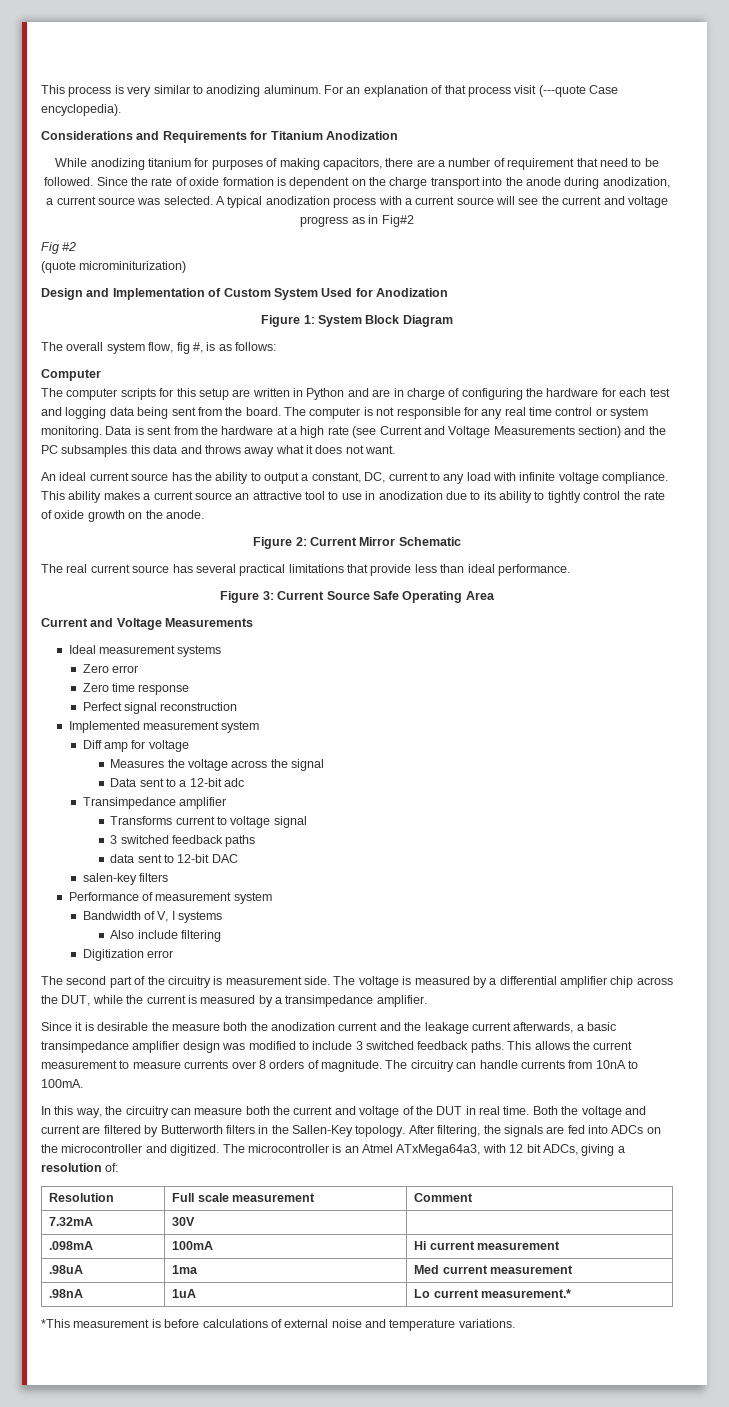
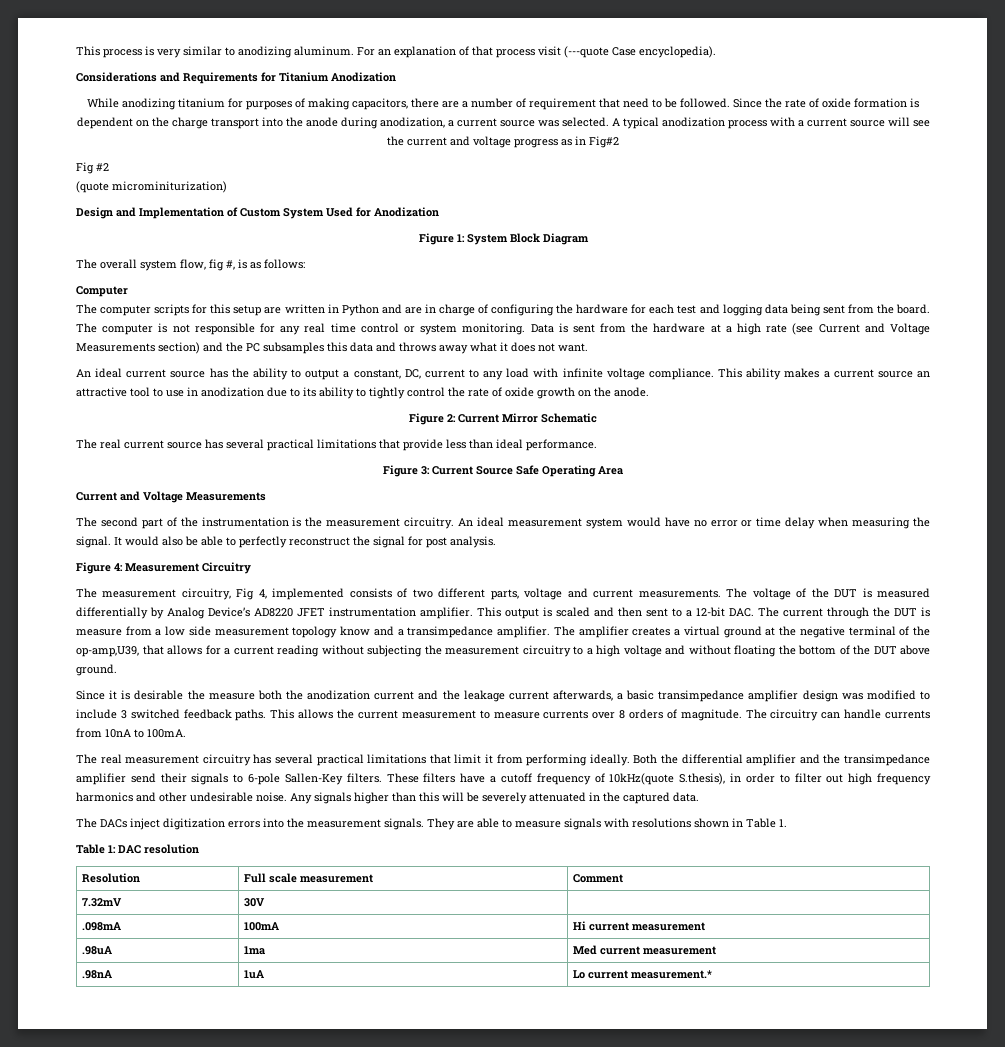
[68,645,222,657] [82,664,138,673] [82,683,190,695] [82,702,238,714] [68,721,260,733] [82,740,189,752] [110,759,325,771] [110,778,245,787] [82,797,226,809] [110,816,307,828] [110,835,256,847] [110,854,238,863] [82,873,168,885] [68,892,272,904] [82,911,223,923] [110,930,222,942] [82,949,173,961] // Ideal measurement systems // Zero error // Zero time response // Perfect signal reconstruction // Implemented measurement system // Diff amp for voltage // Measures the voltage across the signal // Data sent to a 12-bit adc // Transimpedance amplifier // Transforms current to voltage signal // 3 switched feedback paths // data sent to 12-bit DAC // salen-key filters // Performance of measurement system // Bandwidth of V, I systems // Also include filtering // Digitization error -> (266, 496) none
[167,976,673,988] [41,995,427,1007] circuitry is measurement side. The voltage is measured by a differential amplifier chip across the DUT, while the current is measured by a transimpedance amplifier. -> [201,517,931,529] [76,536,496,548] [76,562,251,574] [76,588,931,600] [76,607,930,619] [76,626,931,638] [76,645,930,657] [76,664,117,676] instrumentation is the measurement circuitry. An ideal measurement system would have no error or time delay when measuring the signal. It would also be able to perfectly reconstruct the signal for post analysis. // Figure 4: Measurement Circuitry // The measurement circuitry, Fig 4, implemented consists of two different parts, voltage and current measurements. The voltage of the DUT is measured differentially by Analog Device’s AD8220 JFET instrumentation amplifier. This output is scaled and then sent to a 12-bit DAC. The current through the DUT is measure from a low side measurement topology know and a transimpedance amplifier. The amplifier creates a virtual ground at the negative terminal of the op-amp,U39, that allows for a current reading without subjecting the measurement circuitry to a high voltage and without floating the bottom of the DUT above ground.
[41,1106,646,1118] [41,1125,661,1137] [41,1144,625,1156] In this way, the circuitry can measure both the current and voltage of the DUT in real time. Both the voltage and current are filtered by Butterworth filters in the Sallen-Key topology. After filtering, the signals are fed into ADCs on the microcontroller and digitized. The microcontroller is an Atmel ATxMega64a3, with 12 bit ADCs, giving a -> [76,754,931,766] [76,773,932,785] [76,792,699,804] [76,818,787,830] [76,844,141,854] The real measurement circuitry has several practical limitations that limit it from performing ideally. Both the differential amplifier and the transimpedance amplifier send their signals to 6-pole Sallen-Key filters. These filters have a cutoff frequency of 10kHz(quote S.thesis), in order to filter out high frequency harmonics and other undesirable noise. Any signals higher than this will be severely attenuated in the captured data. // The DACs inject digitization errors into the measurement signals. They are able to measure signals with resolutions shown in Table 1. // Table 1: DAC
[105,1163,119,1172] of: -> (199, 849) none
[49,1217,94,1226] 7.32mA -> [82,898,123,907] 7.32mV
[41,1319,515,1331] // *This measurement is before calculations of external noise and temperature variations. -> (713, 974) none

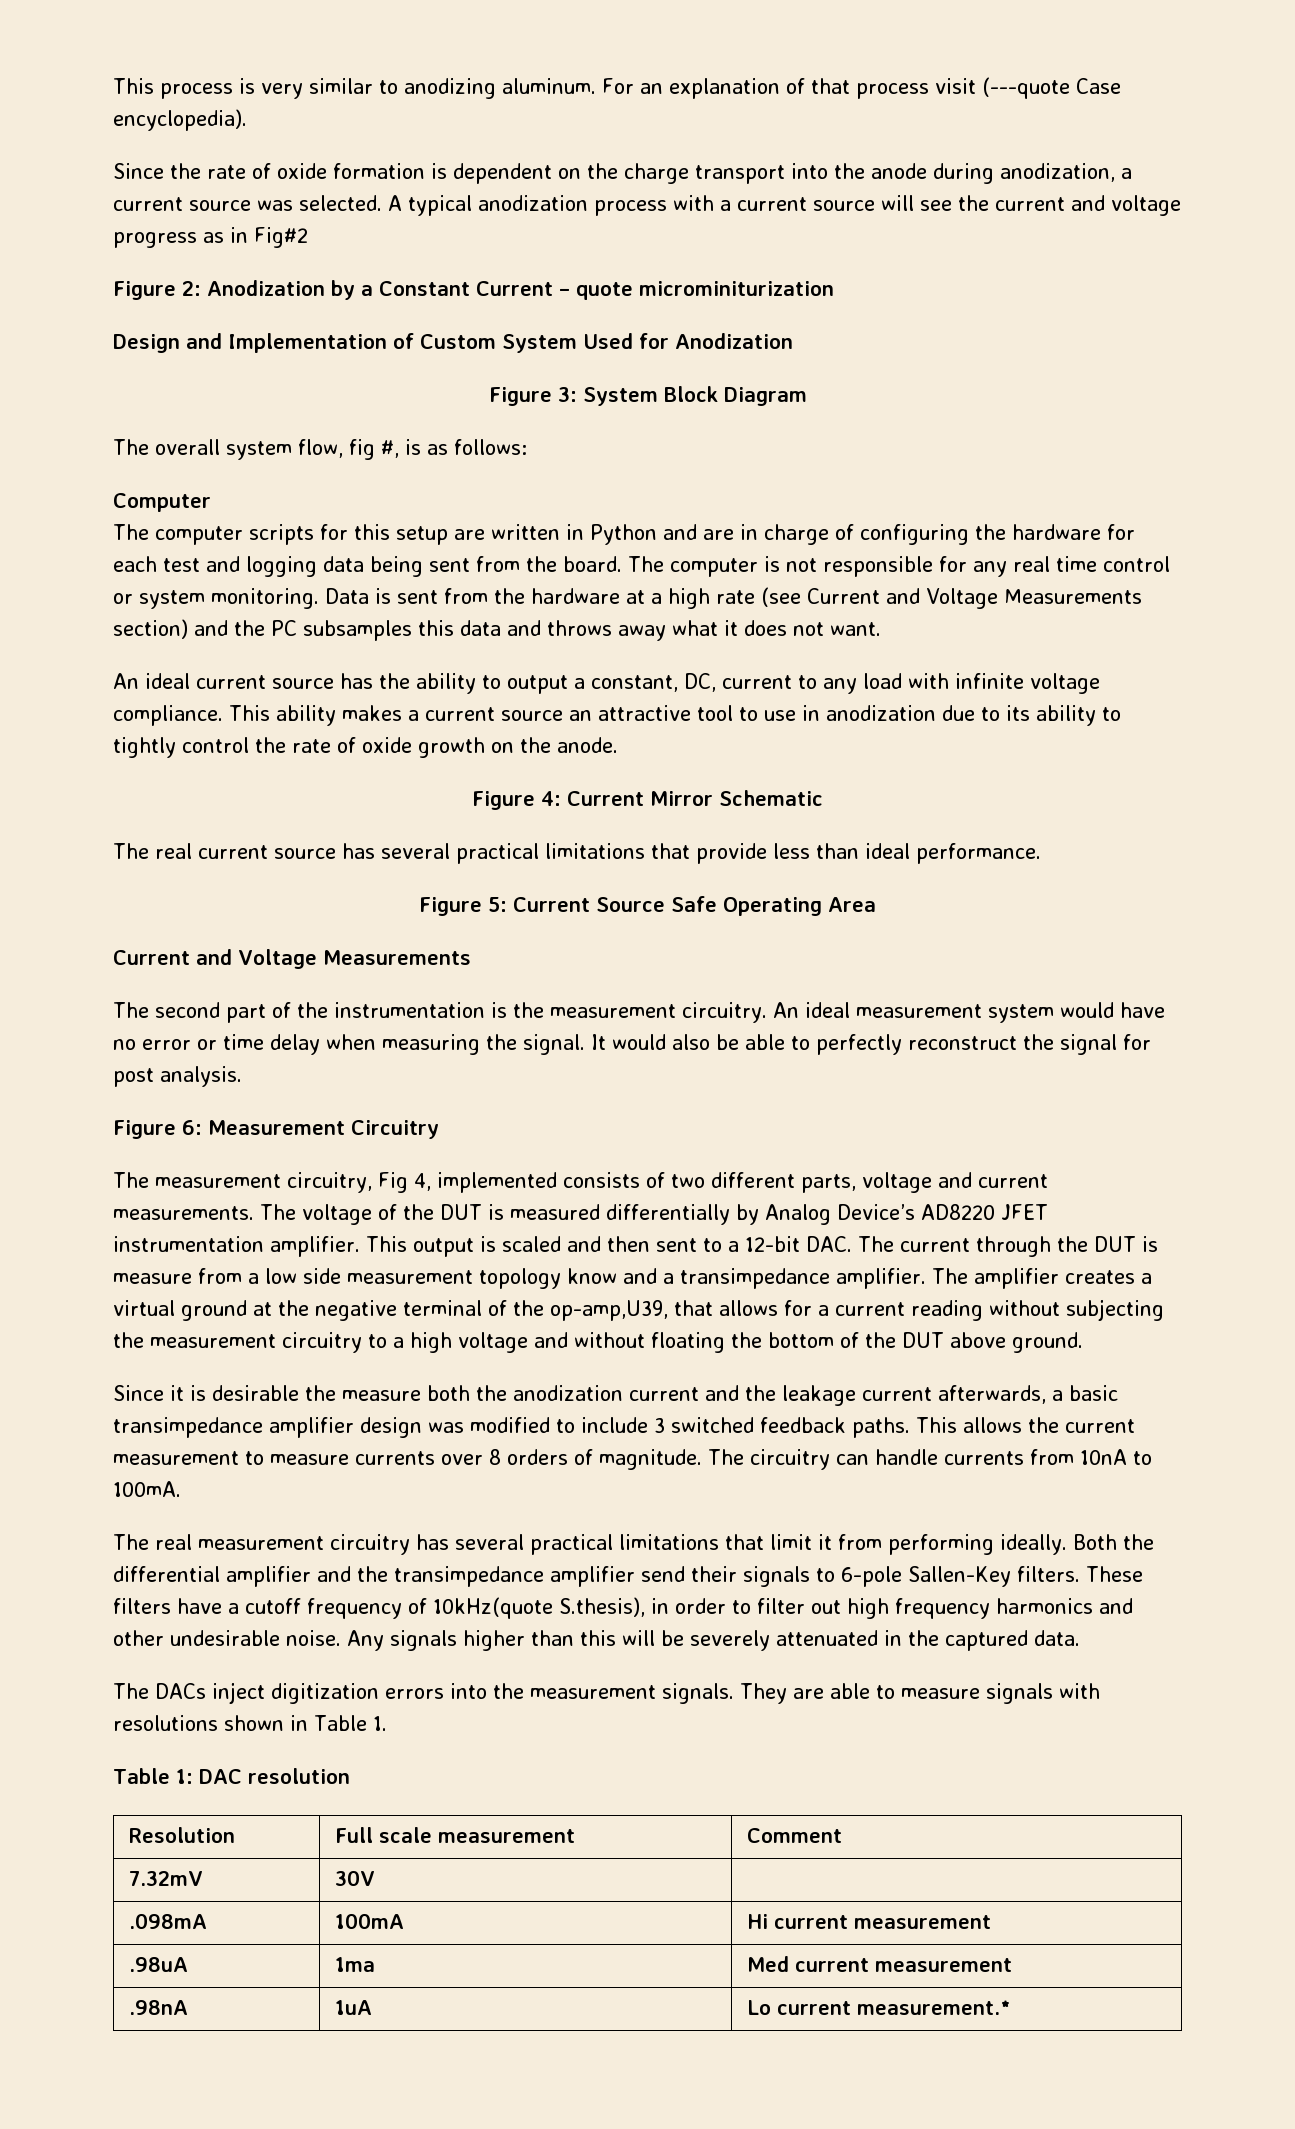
[76,72,396,84] [87,98,730,110] Considerations and Requirements for Titanium Anodization // While anodizing titanium for purposes of making capacitors, there are a number of requirement that need to be followed. -> (247, 120) none
[76,162,109,174] [76,181,227,193] Fig #2 // (quote microminiturization) -> [113,280,834,300] Figure 2: Anodization by a Constant Current – quote microminiturization
[456,234,465,242] 1: -> [557,387,577,402] 3:
[447,414,456,422] 2: -> [541,791,561,806] 4:
[421,466,430,475] 3: -> [488,897,507,912] 5:
[114,563,123,571] 4: -> [182,1120,202,1135] 6:

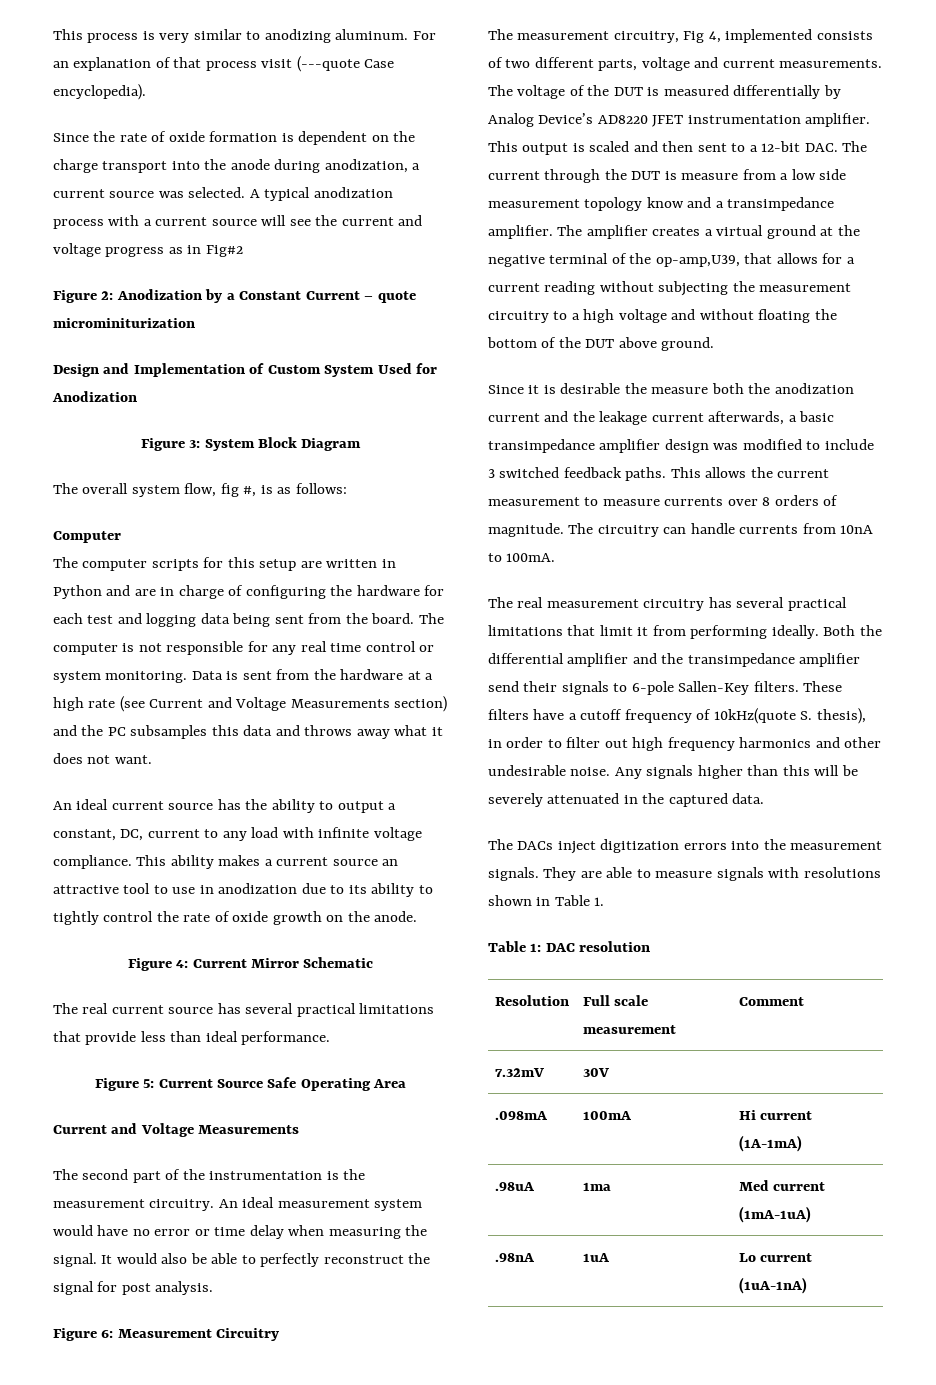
[559,1597,645,1617] S.thesis), -> [800,708,866,724] S. thesis),
[853,1915,991,1929] measurement -> [738,1135,802,1152] (1A-1mA)
[874,1958,1012,1972] measurement -> [738,1206,811,1223] (1mA-1uA)
[856,2000,1010,2015] measurement.* -> [738,1277,807,1294] (1uA-1nA)

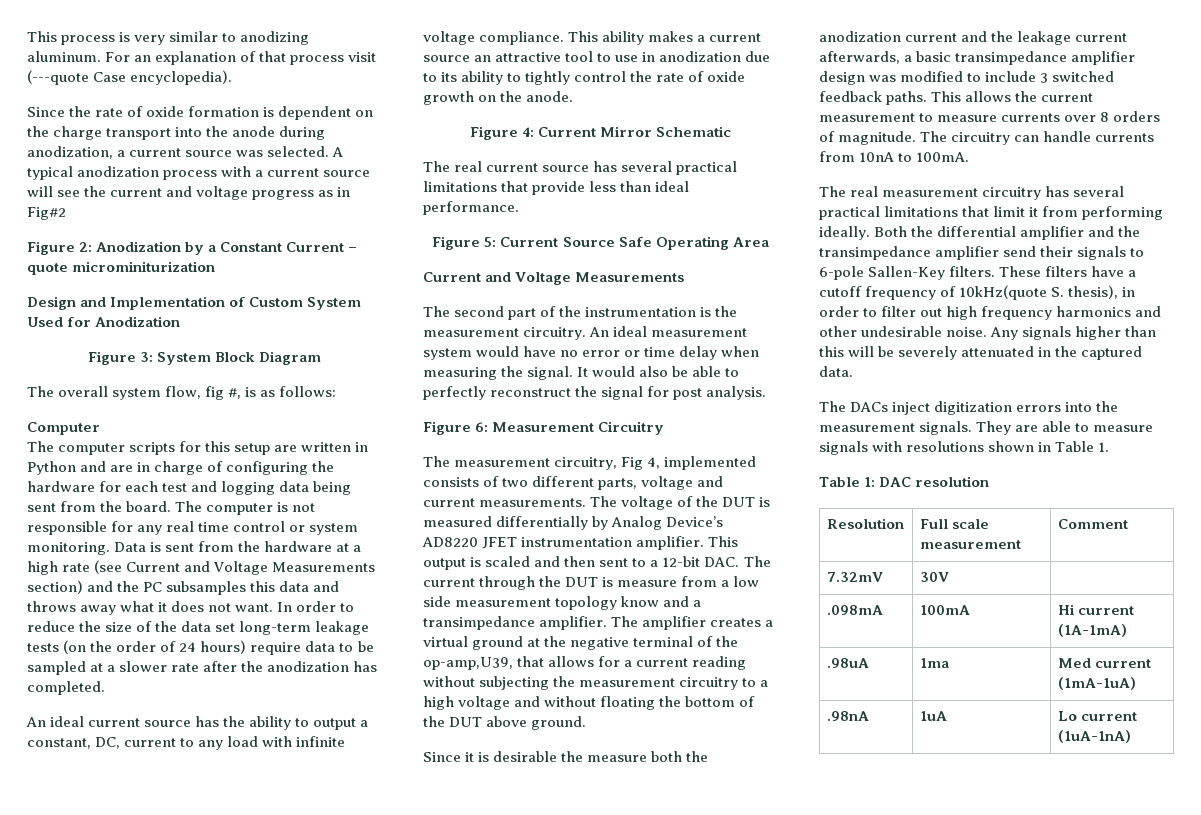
(152, 759) none -> [277,601,355,612] [27,621,370,635] [27,640,374,655] [27,661,378,675] [27,681,105,695] In order to reduce the size of the data set long-term leakage tests (on the order of 24 hours) require data to be sampled at a slower rate after the anodization has completed.

